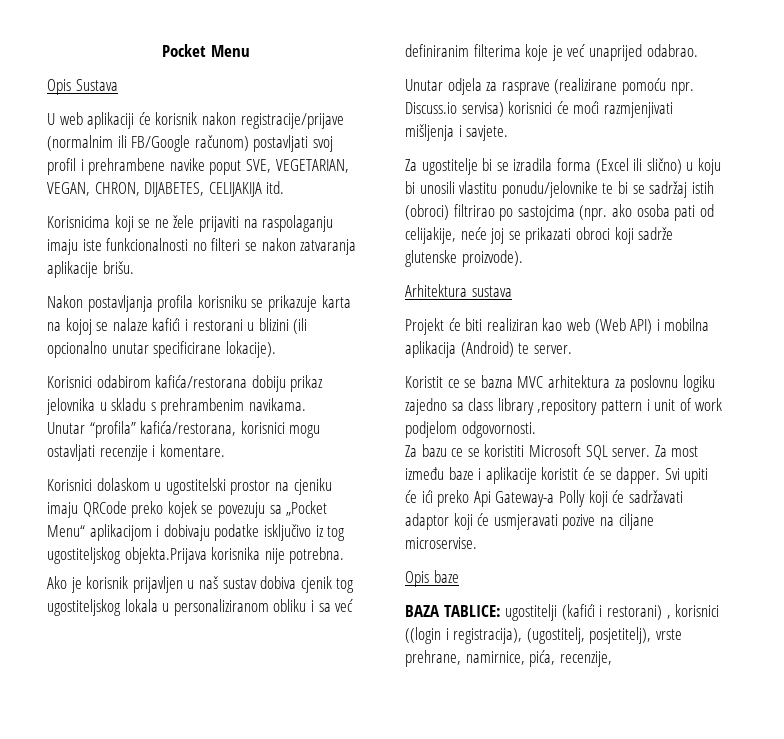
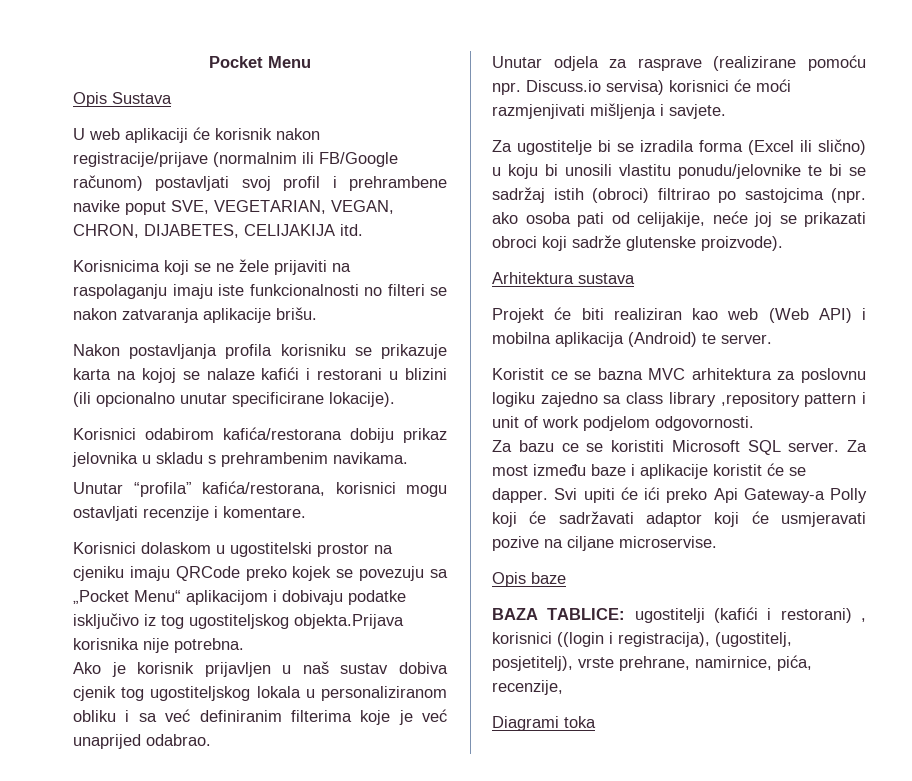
(612, 659) none -> [492,716,596,731] // Diagrami toka

